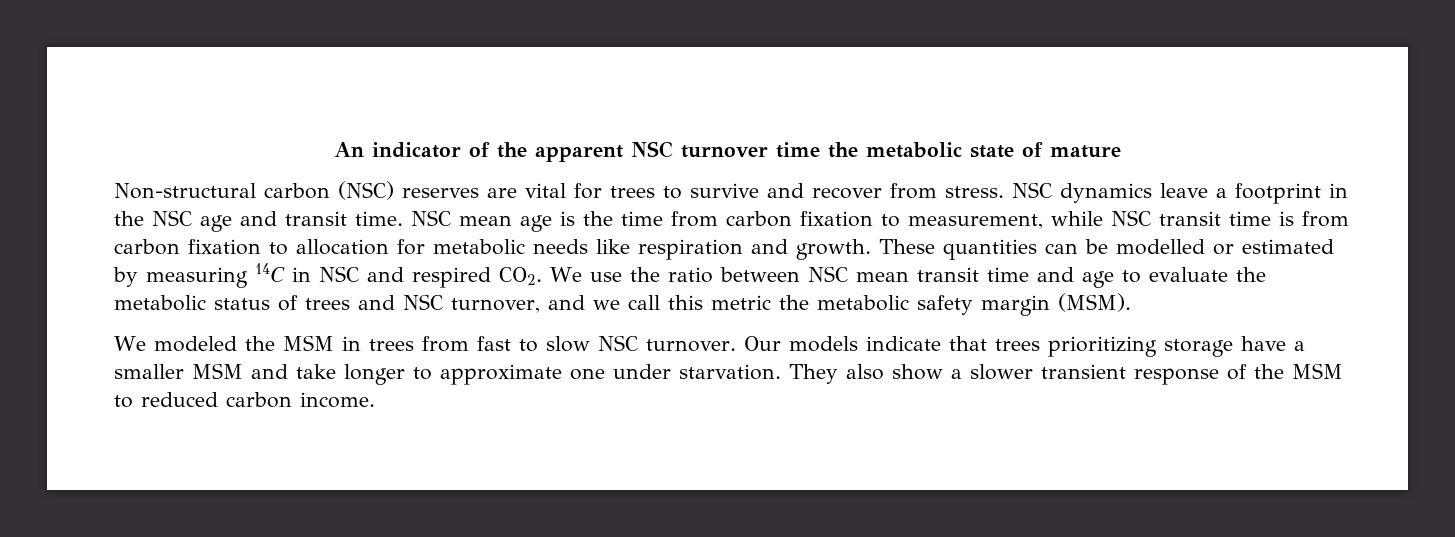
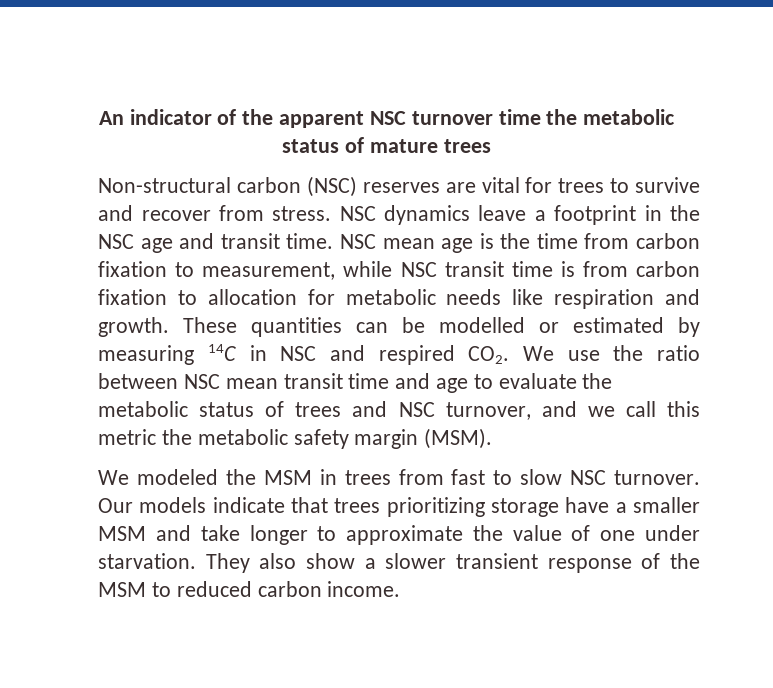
[970,145,1014,158] state -> [282,139,340,153] status
(1121, 151) none -> [443,139,491,153] trees
(562, 374) none -> [472,525,591,541] the value of

